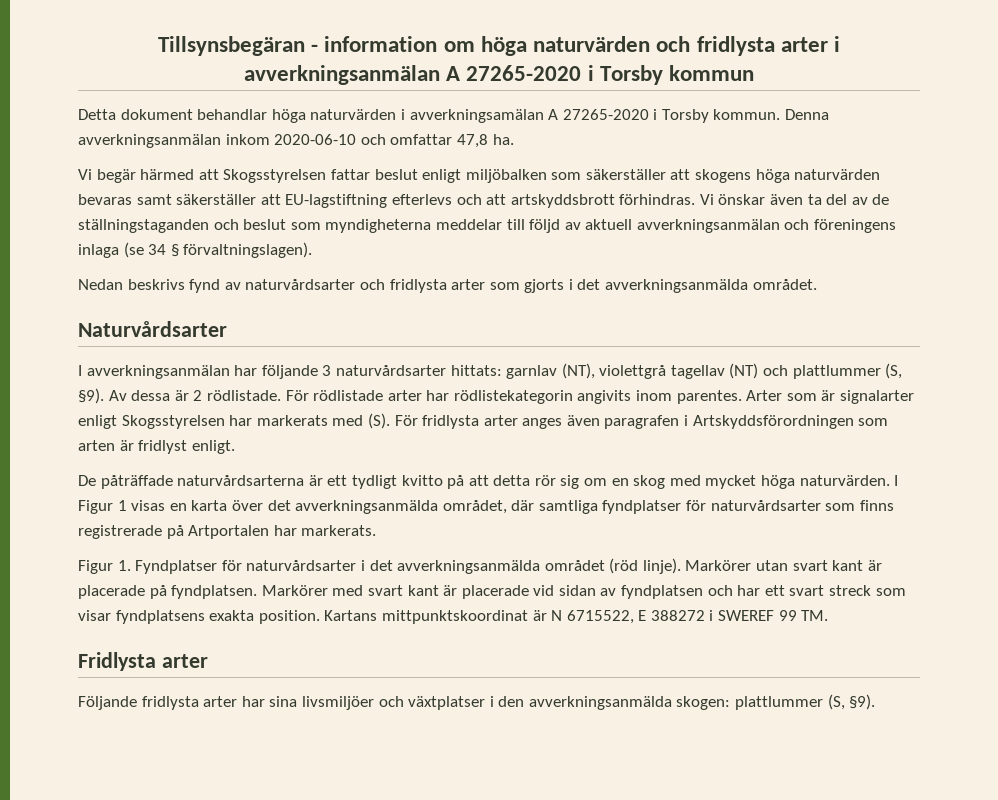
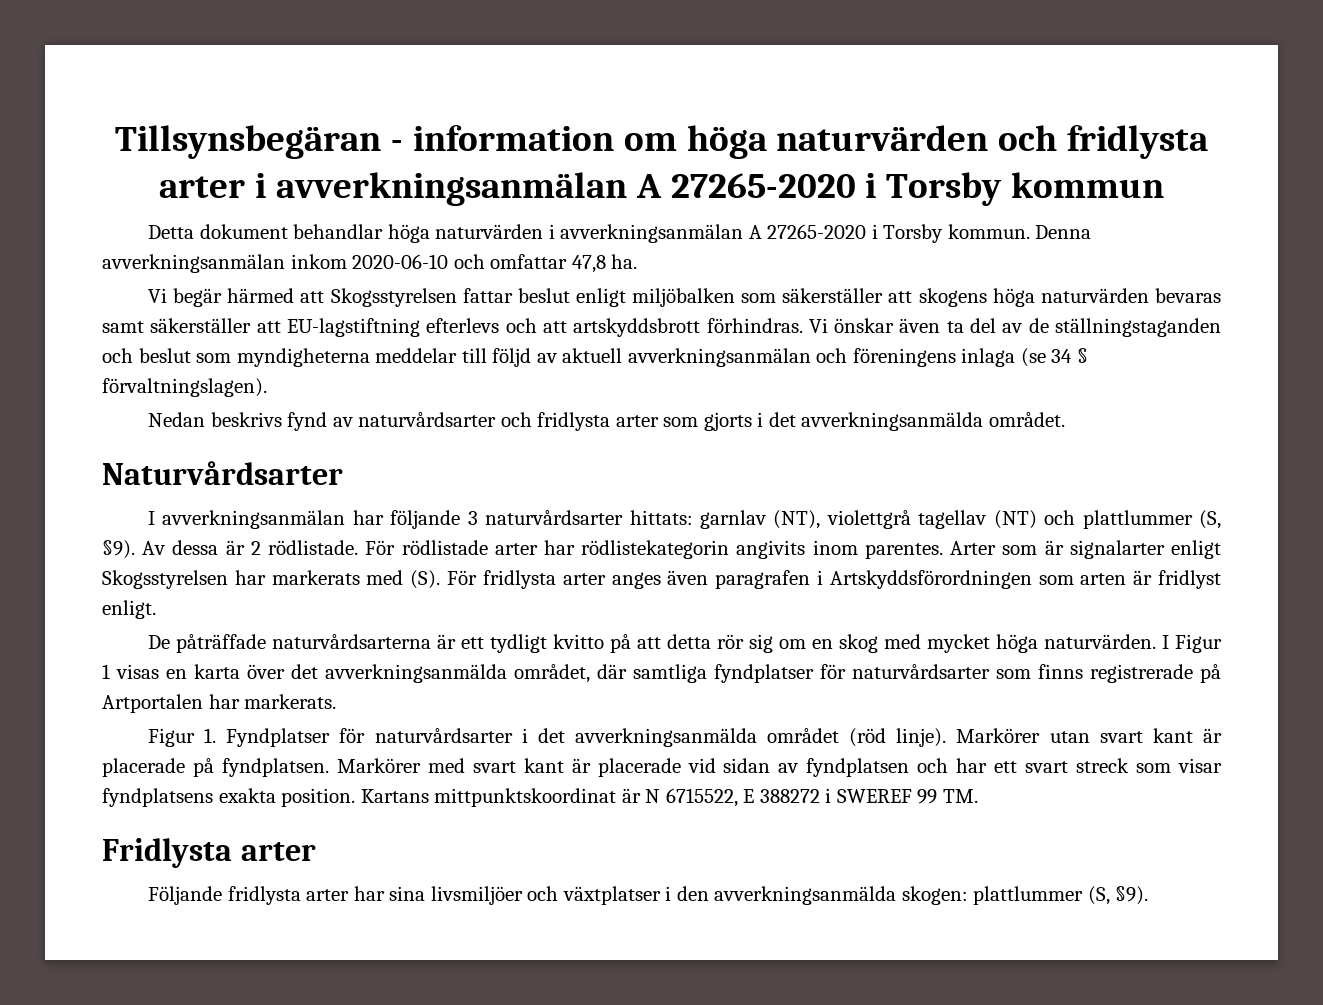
[409,109,544,123] avverkningsamälan -> [560,224,744,243] avverkningsanmälan

